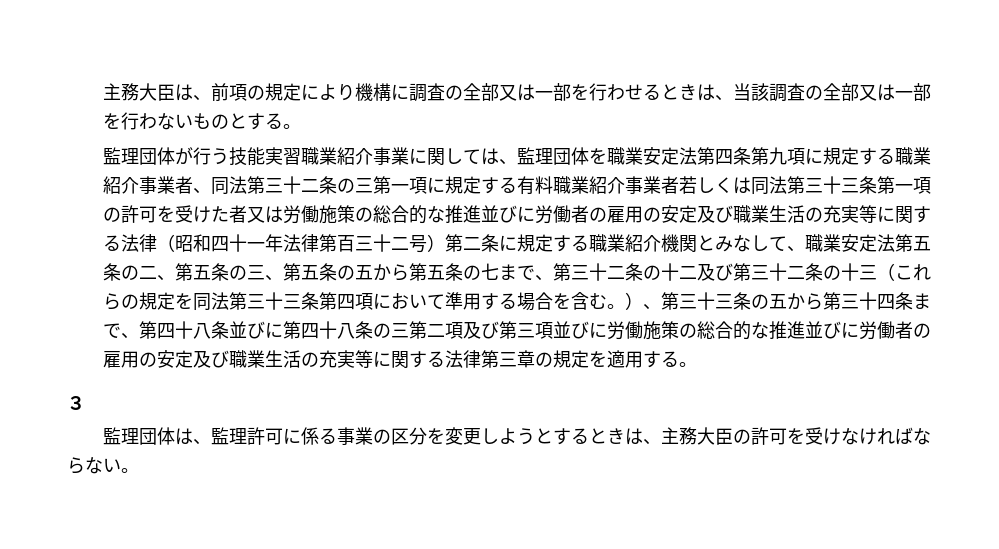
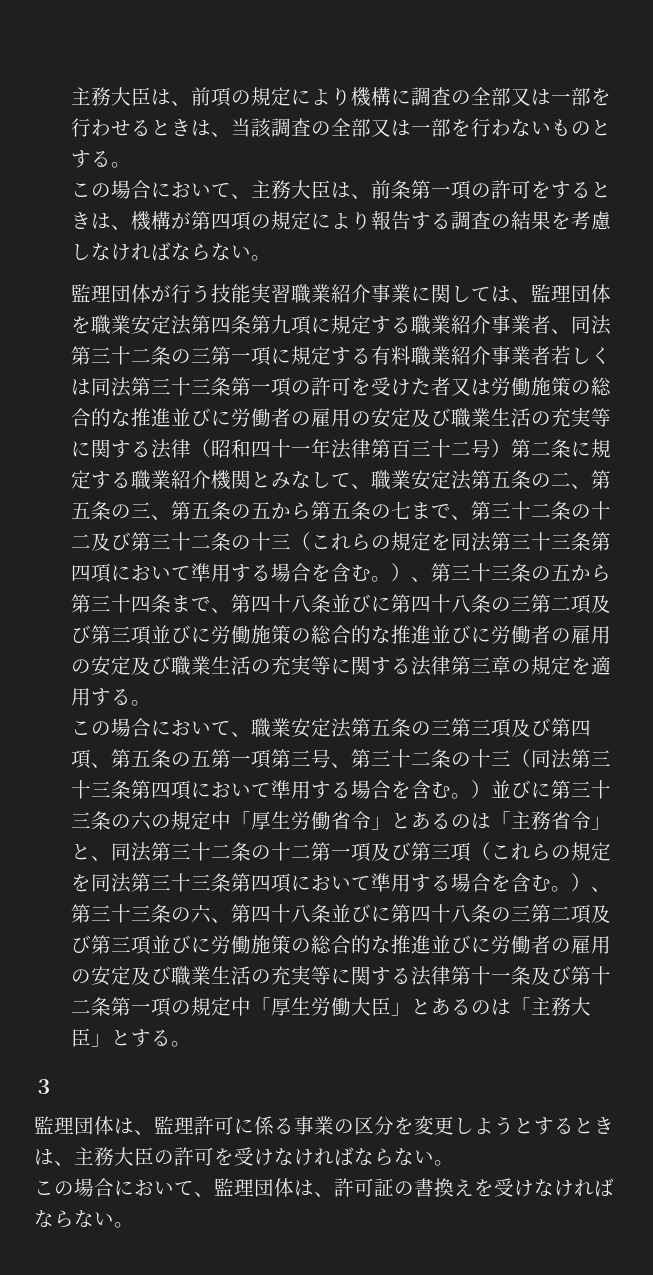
(301, 126) none -> [71,180,612,200] [71,210,612,231] [71,242,272,261] // この場合において、主務大臣は、前条第一項の許可をするときは、機構が第四項の規定により報告する調査の結果を考慮しなければならない。
(697, 364) none -> [71,718,592,738] [71,749,612,769] [71,780,612,800] [71,811,612,830] [71,842,612,862] [71,873,612,893] [71,904,612,924] [71,935,612,955] [71,966,612,986] [71,997,592,1017] [71,1028,192,1047] // この場合において、職業安定法第五条の三第三項及び第四項、第五条の五第一項第三号、第三十二条の十三（同法第三十三条第四項において準用する場合を含む。）並びに第三十三条の六の規定中「厚生労働省令」とあるのは「主務省令」と、同法第三十二条の十二第一項及び第三項（これらの規定を同法第三十三条第四項において準用する場合を含む。）、第三十三条の六、第四十八条並びに第四十八条の三第二項及び第三項並びに労働施策の総合的な推進並びに労働者の雇用の安定及び職業生活の充実等に関する法律第十一条及び第十二条第一項の規定中「厚生労働大臣」とあるのは「主務大臣」とする。
(139, 470) none -> [34,1178,614,1197] [34,1210,134,1228] // この場合において、監理団体は、許可証の書換えを受けなければならない。

